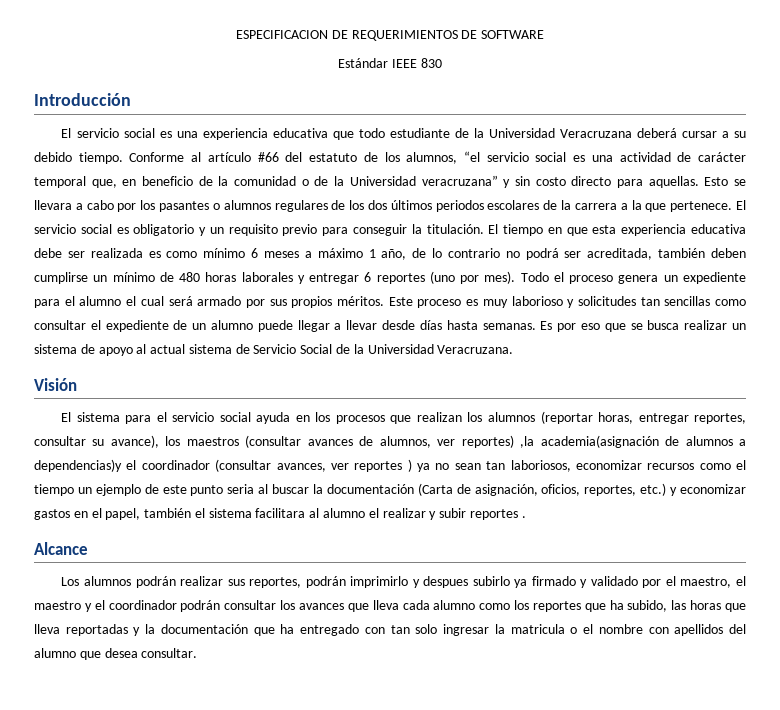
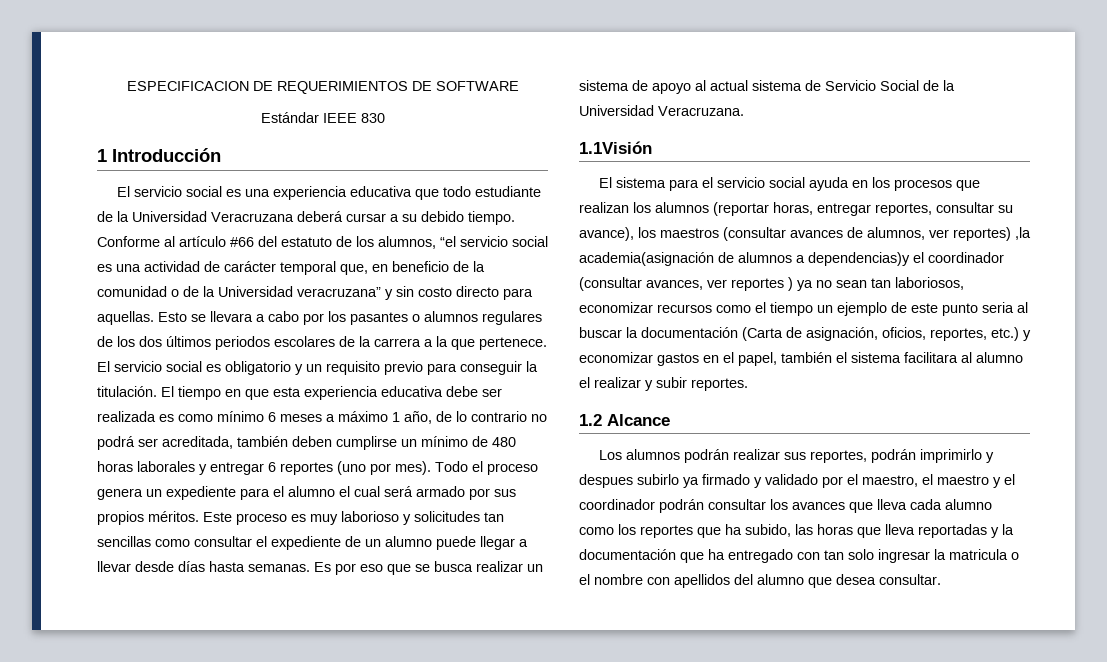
(442, 63) none -> [97,149,107,162] 1
[34,378,77,391] Visión -> [579,141,652,154] 1.1Visión
[469,509,526,520] reportes . // -> [691,378,748,391] [579,414,602,426] reportes. // 1.2

